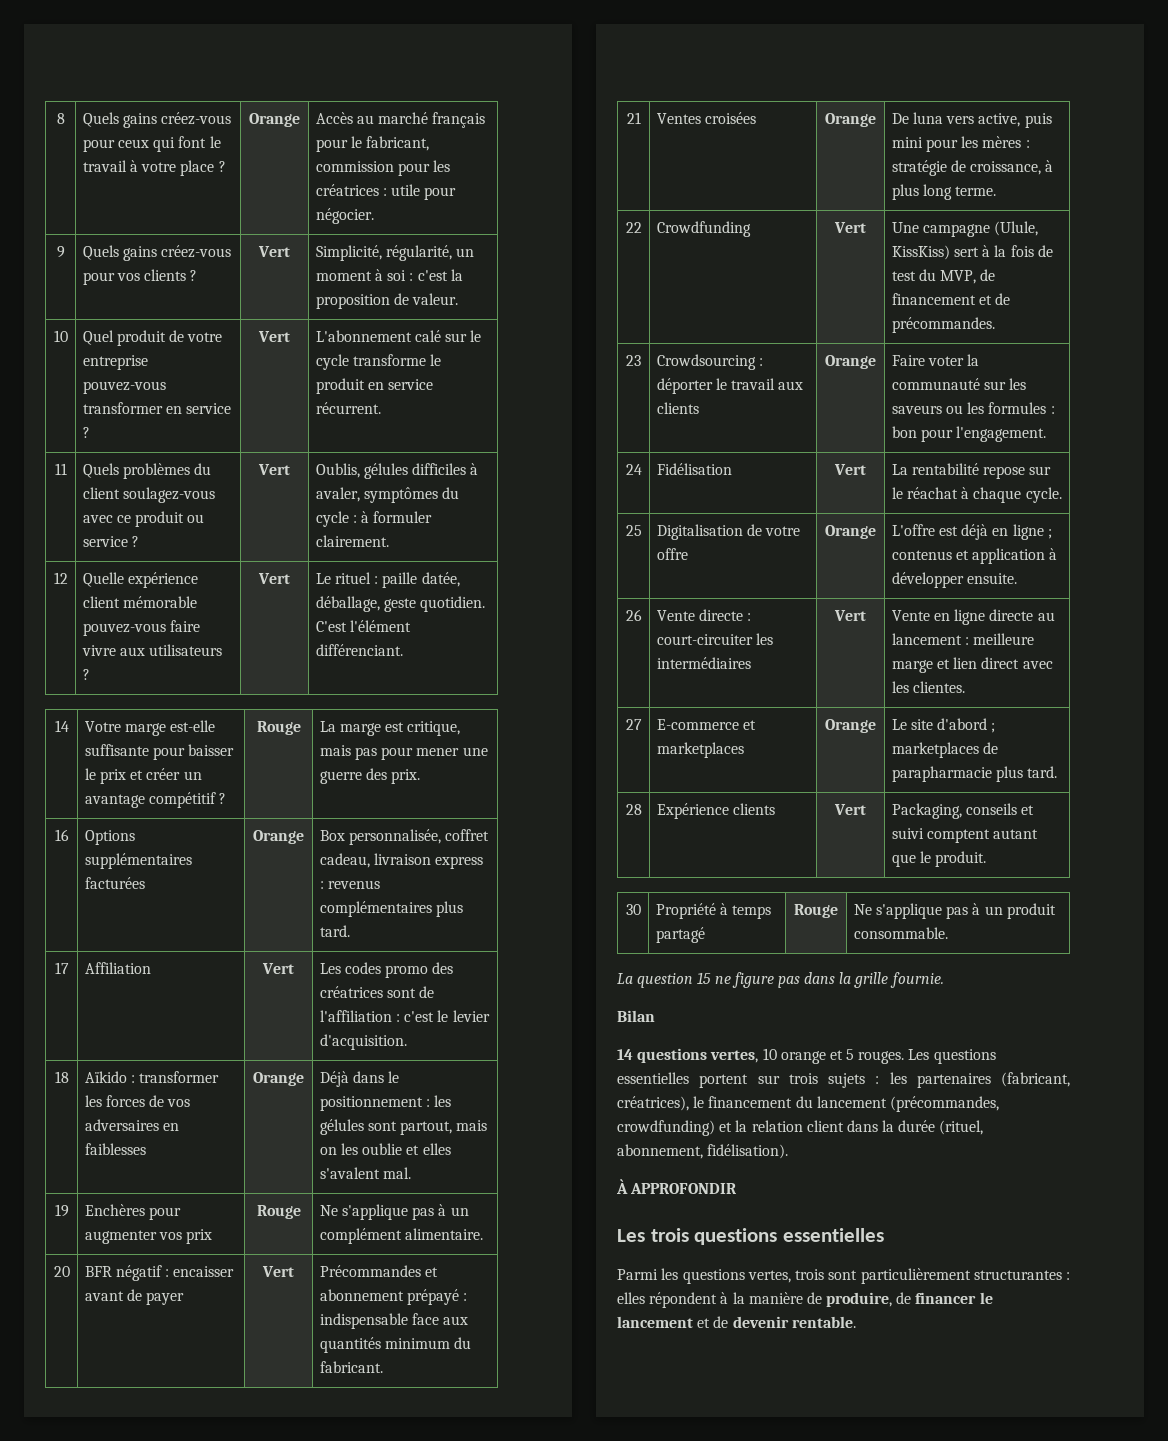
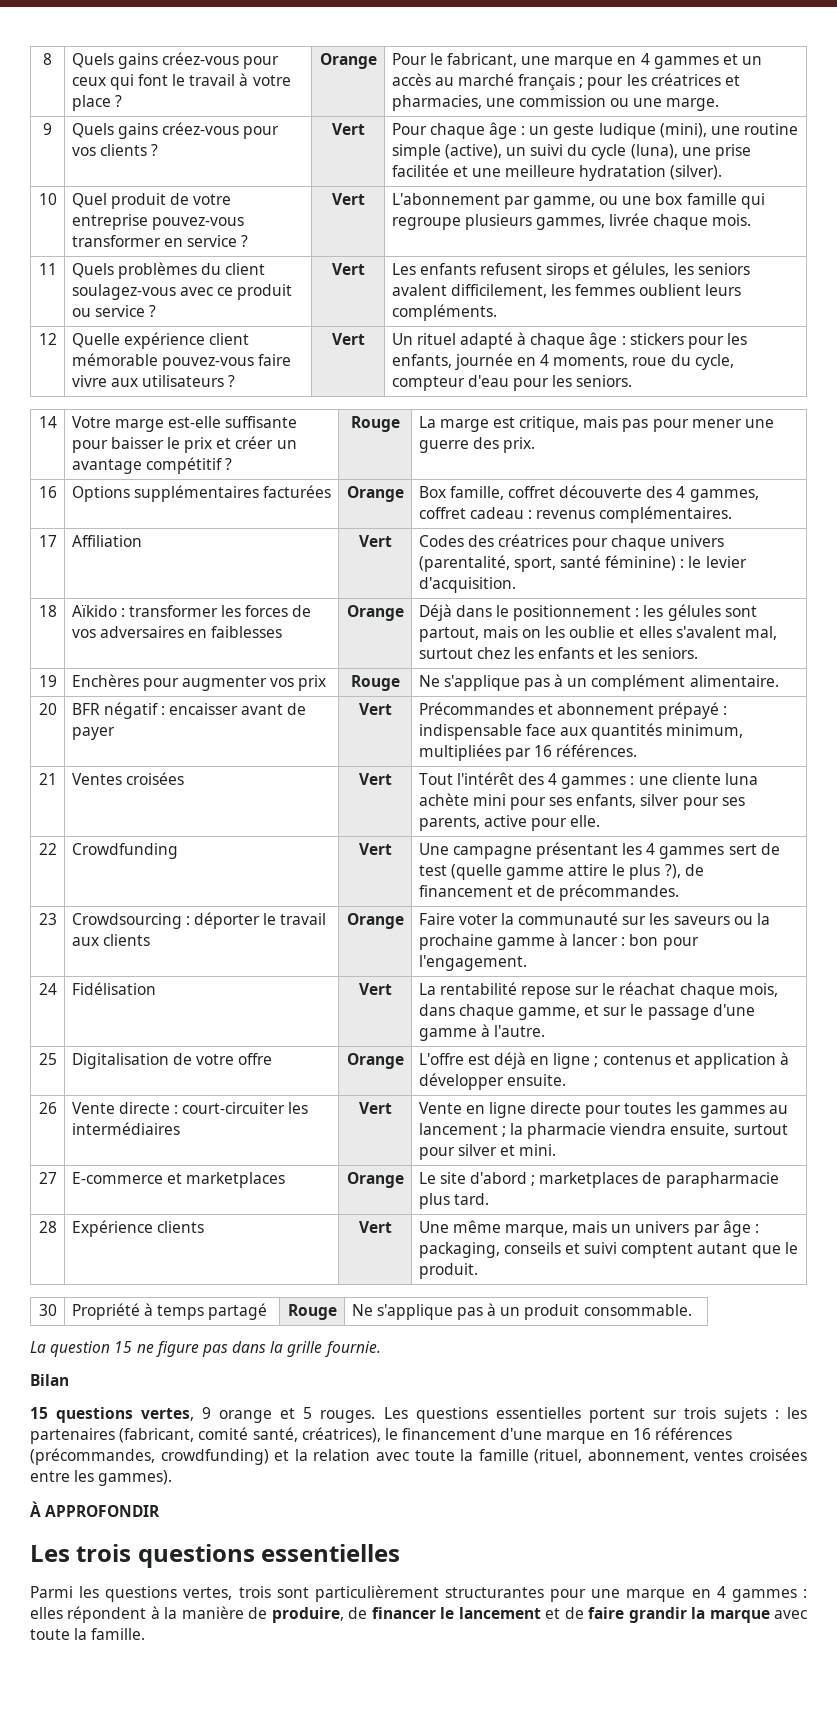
[315,112,486,128] [315,136,430,152] [315,160,451,176] [315,184,457,200] [315,208,374,224] Accès au marché français pour le fabricant, commission pour les créatrices : utile pour négocier. -> [391,53,763,69] [391,73,740,90] [391,95,720,111] Pour le fabricant, une marque en 4 gammes et un accès au marché français ; pour les créatrices et pharmacies, une commission ou une marge.
[315,245,475,261] [315,269,463,281] [315,293,459,309] Simplicité, régularité, un moment à soi : c'est la proposition de valeur. -> [391,122,799,139] [391,144,751,160] [391,164,723,181] Pour chaque âge : un geste ludique (mini), une routine simple (active), un suivi du cycle (luna), une prise facilitée et une meilleure hydratation (silver).
[415,330,482,342] [315,354,442,370] [315,378,434,394] [315,402,381,414] calé sur le cycle transforme le produit en service récurrent. -> [503,193,765,209] [391,213,752,230] par gamme, ou une box famille qui regroupe plusieurs gammes, livrée chaque mois.
[315,463,479,479] [315,487,460,503] [315,511,433,527] [315,535,389,547] Oublis, gélules difficiles à avaler, symptômes du cycle : à formuler clairement. -> [391,262,750,279] [391,284,742,298] [391,304,497,321] Les enfants refusent sirops et gélules, les seniors avalent difficilement, les femmes oublient leurs compléments.
[315,572,460,588] [315,596,486,612] [315,620,412,632] [315,644,403,656] Le rituel : paille datée, déballage, geste quotidien. C'est l'élément différenciant. -> [391,332,748,349] [391,353,734,370] [391,375,633,391] Un rituel adapté à chaque âge : stickers pour les enfants, journée en 4 moments, roue du cycle, compteur d'eau pour les seniors.
[349,829,490,845] [319,853,484,869] [319,880,381,889] [319,901,464,917] [319,925,350,937] [54,962,69,974] [84,962,151,974] [262,963,294,974] [319,962,454,978] [319,986,435,998] [319,1010,435,1022] personnalisée, coffret cadeau, livraison express : revenus complémentaires plus tard. // 17 | Affiliation | Vert | Les codes promo des créatrices sont de l'affiliation : c'est -> [449,485,759,502] [418,506,733,523] [38,535,57,547] [71,535,142,547] [358,535,392,547] [418,534,725,551] [418,555,685,572] famille, coffret découverte des 4 gammes, coffret cadeau : revenus complémentaires. // 17 | Affiliation | Vert | Codes des créatrices pour chaque univers (parentalité, sport, santé féminine) :
[383,1167,412,1179] mal. -> [744,626,777,640] [418,647,698,659] mal, surtout chez les enfants et les seniors.
[385,1337,472,1349] [319,1361,383,1373] [626,112,641,124] [656,112,757,124] [825,113,876,127] [891,112,1052,128] [891,136,1030,152] [891,160,1054,176] [891,184,997,200] minimum du fabricant. // 21 | Ventes croisées | Orange | De luna vers active, puis mini pour les mères : stratégie de croissance, à plus long terme. -> [666,724,744,738] [418,744,638,761] [38,773,57,785] [71,772,184,785] [358,773,392,785] [418,772,758,789] [418,793,745,810] [418,815,601,831] minimum, multipliées par 16 références. // 21 | Ventes croisées | Vert | Tout l'intérêt des 4 gammes : une cliente luna achète mini pour ses enfants, silver pour ses parents, active pour elle.
[994,221,1039,236] [891,245,1053,260] [891,269,977,284] (Ulule, KissKiss) sert à la fois de test du MVP, -> [535,842,780,859] [418,864,681,880] présentant les 4 gammes sert de test (quelle gamme attire le plus ?),
[967,402,1047,414] les formules -> [756,913,770,925] [418,933,619,950] la prochaine gamme à lancer
[961,487,1062,503] à chaque cycle. -> [679,983,778,999] [418,1004,755,1020] [418,1024,545,1041] chaque mois, dans chaque gamme, et sur le passage d'une gamme à l'autre.
[1037,612,1055,621] [891,633,1035,645] [891,657,1053,673] [891,681,966,693] au lancement : meilleure marge et lien direct avec les clientes. -> [585,1102,788,1118] [418,1123,788,1139] [418,1144,557,1160] pour toutes les gammes au lancement ; la pharmacie viendra ensuite, surtout pour silver et mini.
[891,803,962,819] Packaging, -> [418,1220,759,1237] [418,1242,500,1258] Une même marque, mais un univers par âge : packaging,
[617,1048,777,1063] 14 questions vertes, 10 -> [30,1407,212,1423] 15 questions vertes, 9
(1070, 1079) none -> [198,1427,298,1442] comité santé,
[795,1096,887,1108] du lancement -> [500,1427,733,1444] d'une marque en 16 références
[806,1120,984,1135] [617,1144,789,1159] client dans la durée (rituel, abonnement, fidélisation). -> [375,1448,807,1464] [30,1470,173,1486] avec toute la famille (rituel, abonnement, ventes croisées entre les gammes).
(1062, 1275) none -> [550,1586,797,1602] pour une marque en 4 gammes
[732,1316,856,1328] devenir rentable. -> [588,1607,808,1623] [30,1628,146,1640] faire grandir la marque avec toute la famille.

